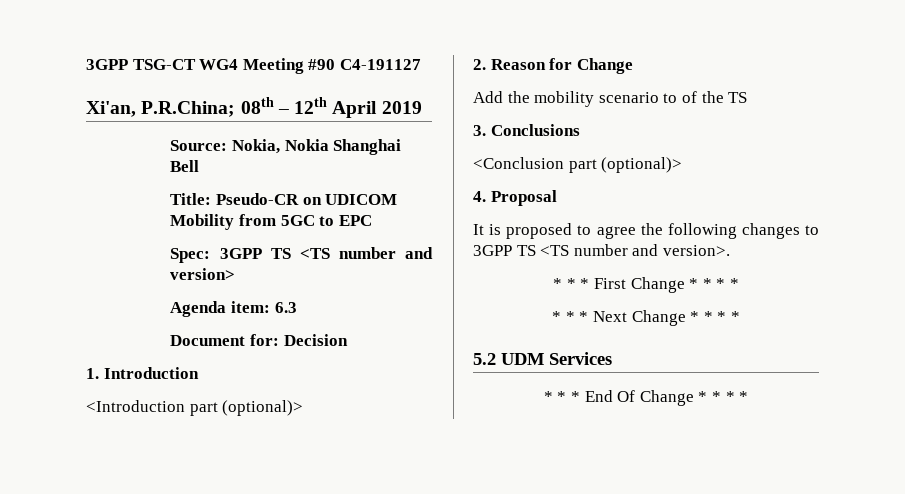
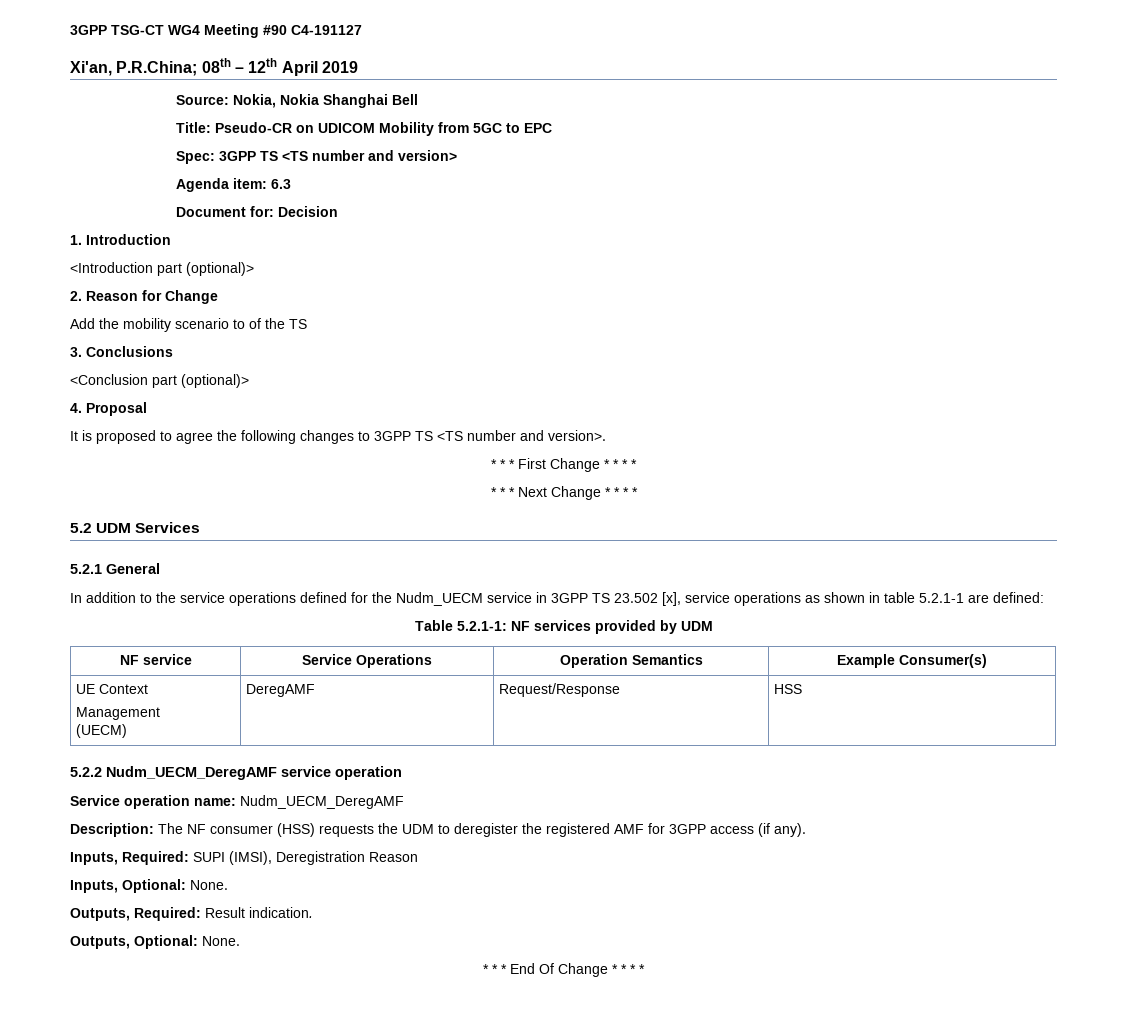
(612, 358) none -> [70,563,160,574] [70,592,1044,606] [414,620,713,634] [119,654,192,665] [302,654,432,668] [559,654,703,668] [837,654,987,668] [76,684,149,694] [76,707,161,720] [76,724,128,738] [246,684,316,697] [499,683,621,697] [774,684,803,694] [70,766,402,780] [70,795,404,809] [70,823,806,837] [70,851,418,865] [70,879,228,893] [70,907,313,921] [70,935,240,949] // 5.2.1 General // In addition to the service operations defined for the Nudm_UECM service in 3GPP TS 23.502 [x], service operations as shown in table 5.2.1-1 are defined: // Table 5.2.1-1: NF services provided by UDM // NF service | Service Operations | Operation Semantics | Example Consumer(s) // UE Context // Management // (UECM) | DeregAMF | Request/Response | HSS // 5.2.2 Nudm_UECM_DeregAMF service operation // Service operation name: Nudm_UECM_DeregAMF // Description: The NF consumer (HSS) requests the UDM to deregister the registered AMF for 3GPP access (if any). // Inputs, Required: SUPI (IMSI), Deregistration Reason // Inputs, Optional: None. // Outputs, Required: Result indication. // Outputs, Optional: None.

